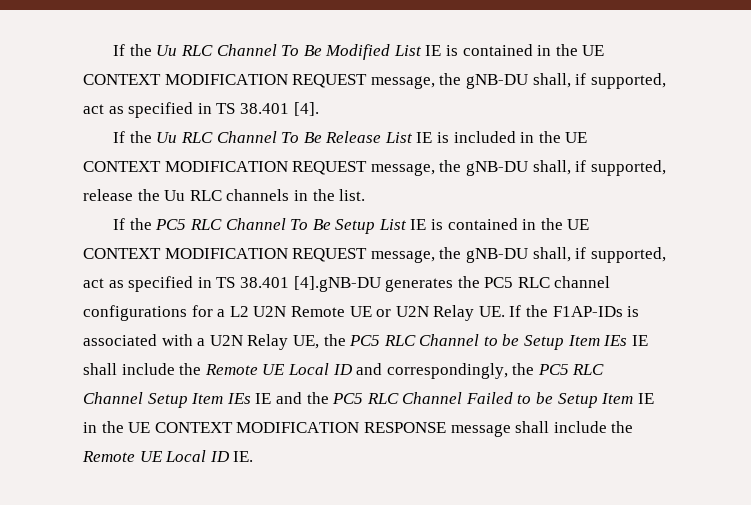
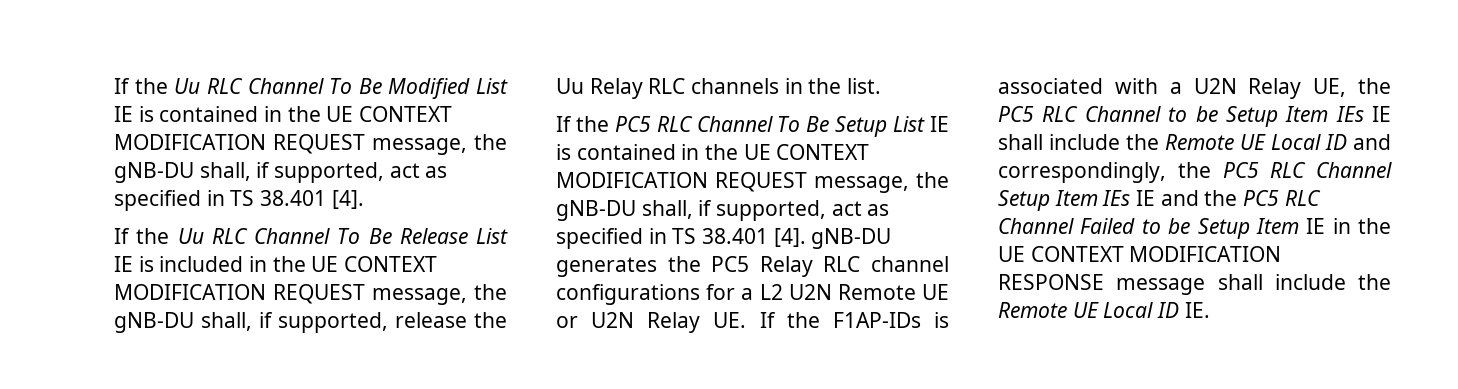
(186, 195) none -> [589,78,643,99] Relay
[293,276,381,292] [4].gNB-DU -> [773,228,892,249] [4]. gNB-DU
(514, 282) none -> [759,256,813,277] Relay

